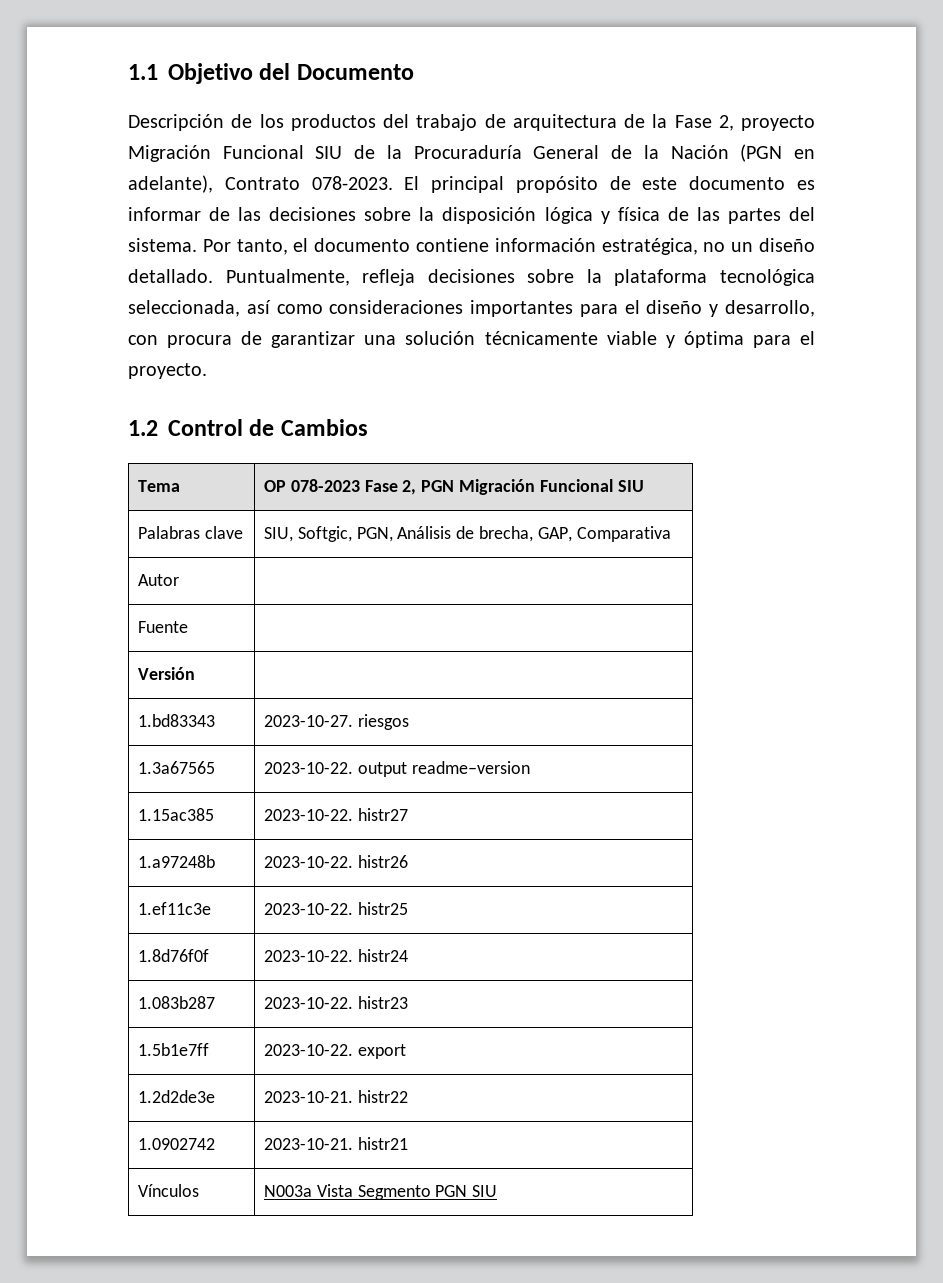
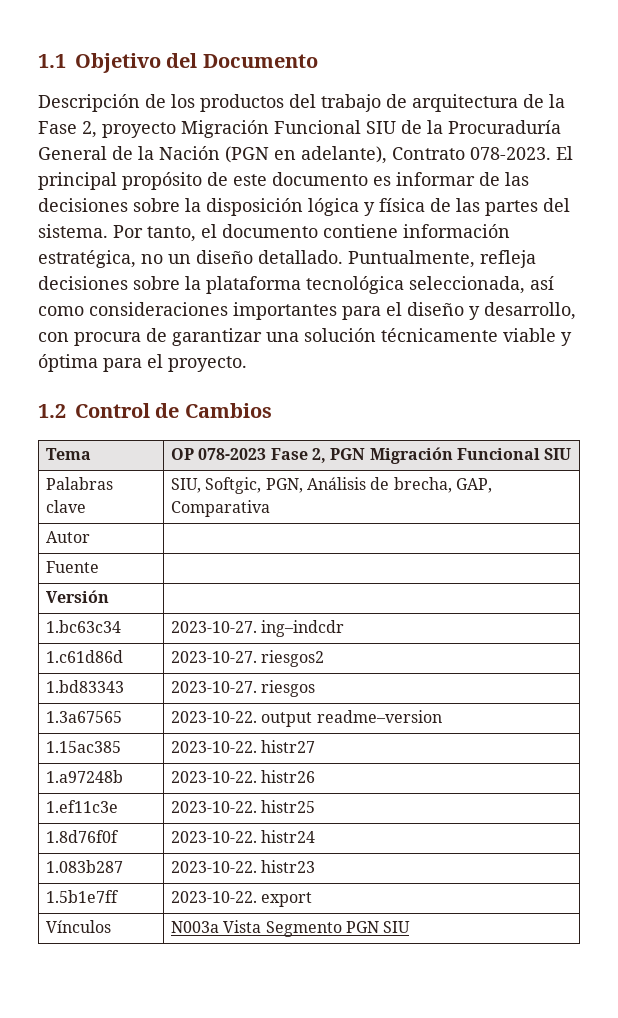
(195, 673) none -> [45,620,121,633] [170,620,345,637] [45,650,123,663] [170,650,325,667] // 1.bc63c34 | 2023-10-27. ing–indcdr // 1.c61d86d | 2023-10-27. riesgos2
[137,1090,215,1103] [263,1090,408,1103] [137,1138,215,1150] [263,1137,408,1150] // 1.2d2de3e | 2023-10-21. histr22 // 1.0902742 | 2023-10-21. histr21 -> (313, 899) none

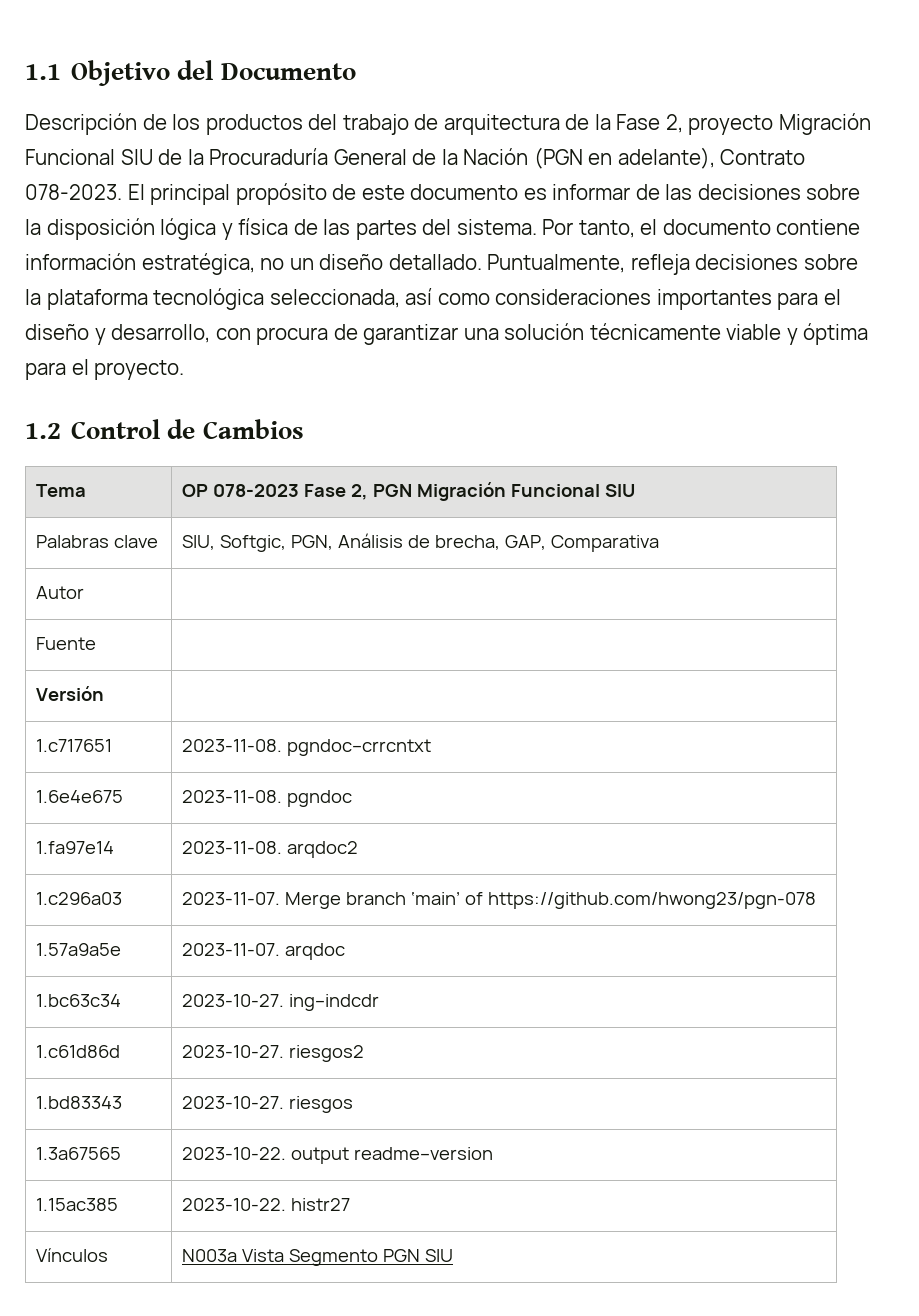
(109, 596) none -> [36,739,113,752] [182,739,432,756] [36,790,124,803] [182,790,353,807] [36,841,115,854] [182,841,359,858] [36,892,123,905] [182,892,817,909] [36,943,122,956] [182,943,346,960] // 1.c717651 | 2023-11-08. pgndoc–crrcntxt // 1.6e4e675 | 2023-11-08. pgndoc // 1.fa97e14 | 2023-11-08. arqdoc2 // 1.c296a03 | 2023-11-07. Merge branch ‘main’ of https://github.com/hwong23/pgn-078 // 1.57a9a5e | 2023-11-07. arqdoc
[45,770,123,783] [170,770,316,783] [45,800,118,813] [170,800,316,813] [45,830,119,843] [170,830,316,843] [45,860,123,873] [170,860,316,873] [45,890,119,903] [170,891,313,907] // 1.a97248b | 2023-10-22. histr26 // 1.ef11c3e | 2023-10-22. histr25 // 1.8d76f0f | 2023-10-22. histr24 // 1.083b287 | 2023-10-22. histr23 // 1.5b1e7ff | 2023-10-22. export -> (351, 1204) none

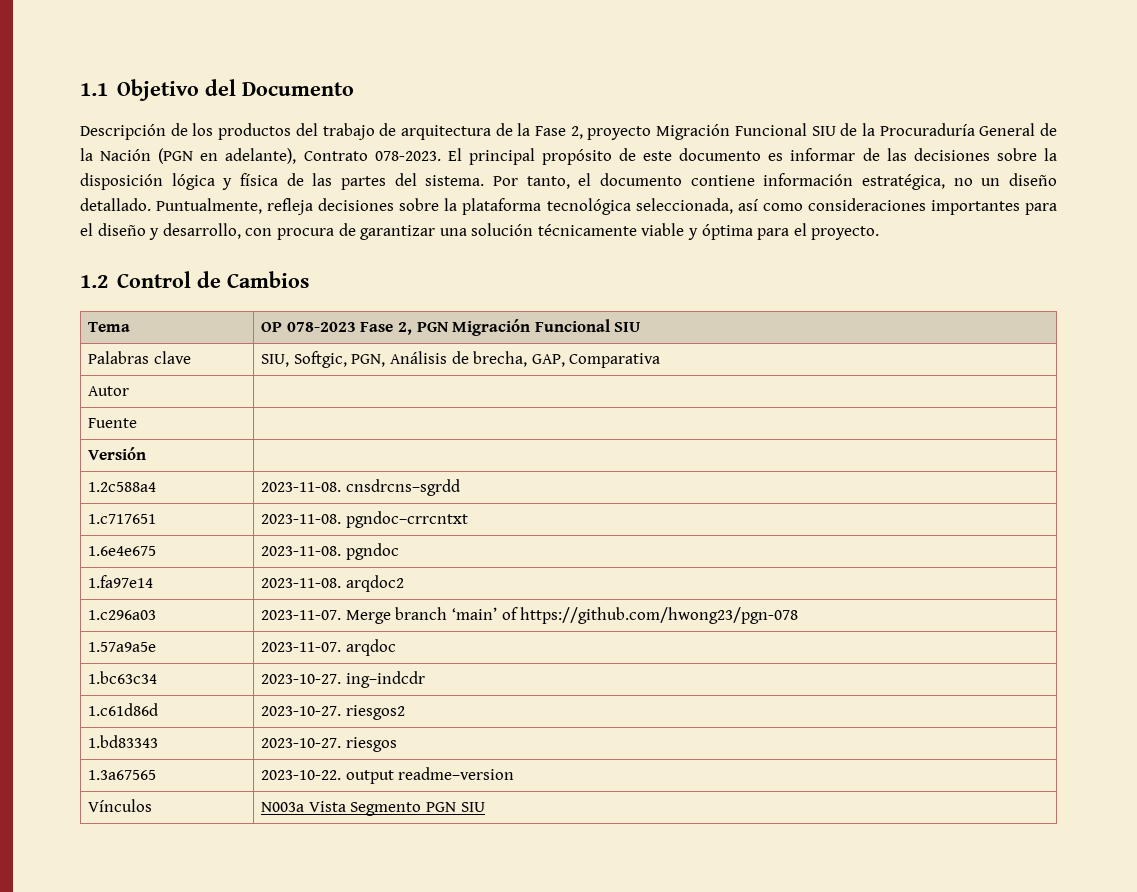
(105, 693) none -> [88,482,157,492] [261,479,460,496] // 1.2c588a4 | 2023-11-08. cnsdrcns–sgrdd
[36,1198,119,1211] [182,1198,351,1211] // 1.15ac385 | 2023-10-22. histr27 -> (515, 773) none

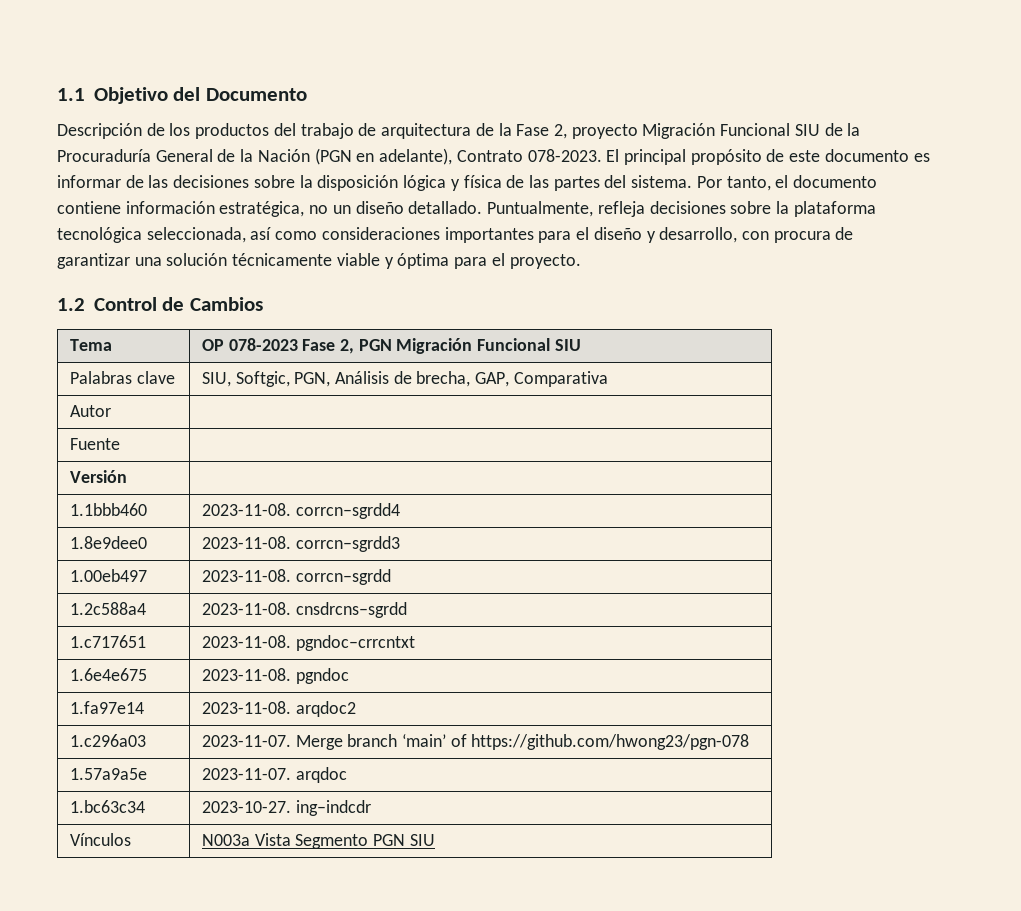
(147, 453) none -> [69,503,147,516] [201,503,400,519] [69,536,147,549] [201,536,400,552] [69,569,147,582] [201,569,391,585] // 1.1bbb460 | 2023-11-08. corrcn–sgrdd4 // 1.8e9dee0 | 2023-11-08. corrcn–sgrdd3 // 1.00eb497 | 2023-11-08. corrcn–sgrdd
[88,703,159,716] [261,705,405,720] [88,735,159,748] [261,737,397,752] [88,770,157,780] [261,767,515,784] // 1.c61d86d | 2023-10-27. riesgos2 // 1.bd83343 | 2023-10-27. riesgos // 1.3a67565 | 2023-10-22. output readme–version -> (371, 808) none

